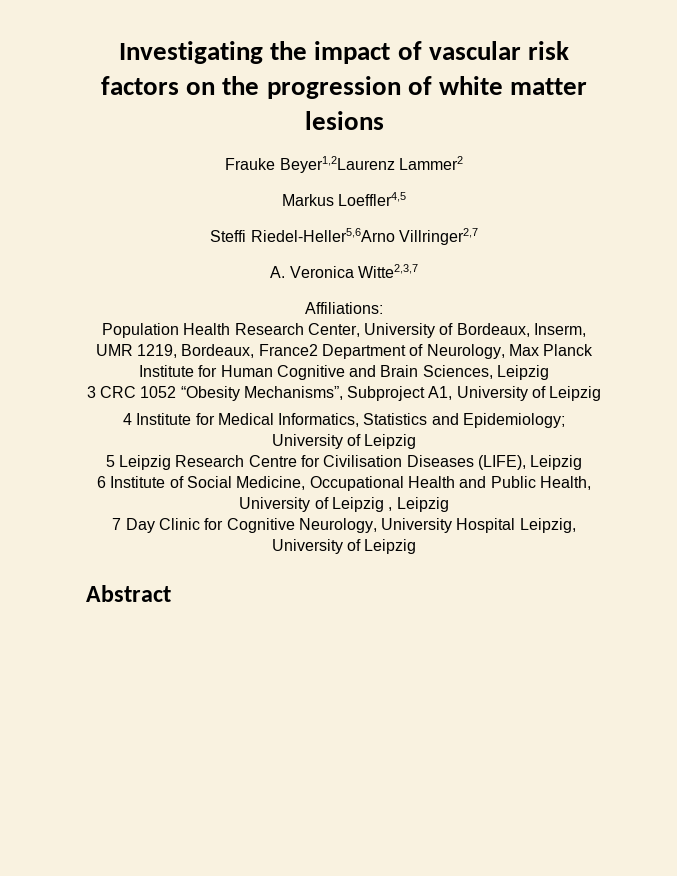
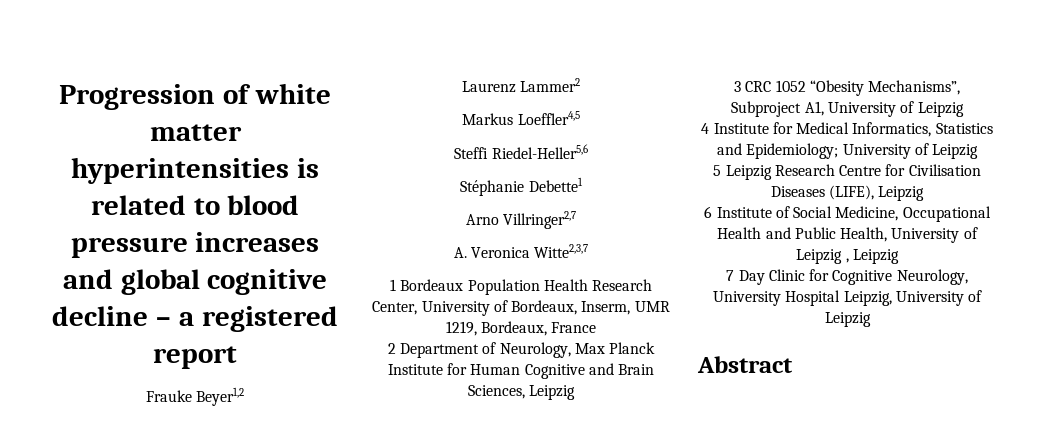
[119,41,569,64] [101,76,587,99] [304,111,384,130] Investigating the impact of vascular risk factors on the progression of white matter lesions -> [59,83,331,110] [149,124,242,141] [71,157,319,184] [90,195,300,215] [70,232,320,258] [62,269,328,295] [52,306,338,332] [153,346,237,369] Progression of white matter hyperintensities is related to blood pressure increases and global cognitive decline – a registered report
[279,156,395,173] Beyer1,2Laurenz -> [196,387,245,406] [461,81,516,93] Beyer1,2 // Laurenz
[250,228,395,242] Riedel-Heller5,6Arno -> [491,144,588,159] [460,177,583,196] [465,214,499,225] Riedel-Heller5,6 // Stéphanie Debette1 // Arno
[305,302,383,314] Affiliations: // -> [389,279,464,291] 1 Bordeaux
[258,344,318,356] France2 -> [551,322,597,333] [387,343,396,354] France // 2

